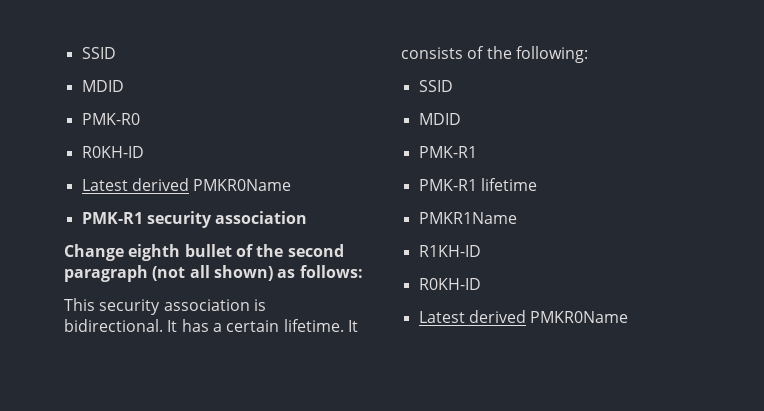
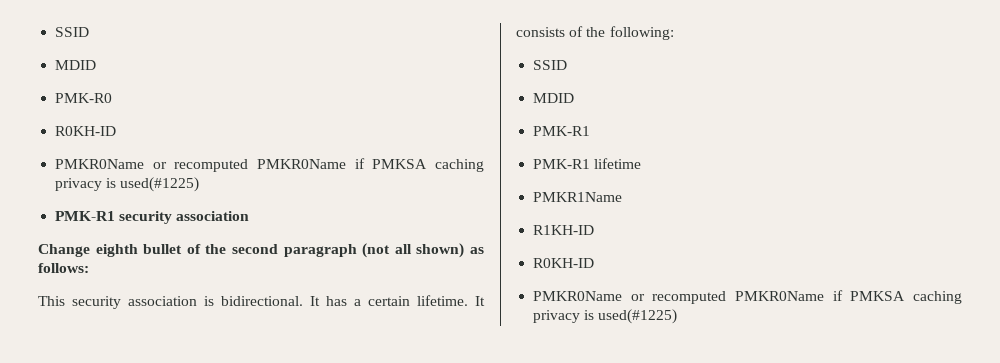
[81,178,292,191] Latest derived PMKR0Name -> [55,158,484,172] [55,177,200,192] PMKR0Name or recomputed PMKR0Name if PMKSA caching privacy is used(#1225)
[418,310,629,323] Latest derived PMKR0Name -> [533,290,962,304] [533,309,678,324] PMKR0Name or recomputed PMKR0Name if PMKSA caching privacy is used(#1225)

